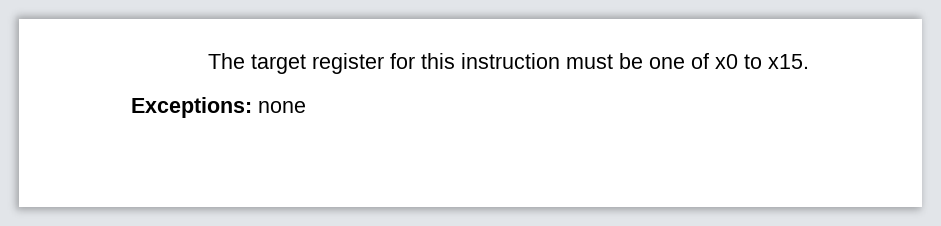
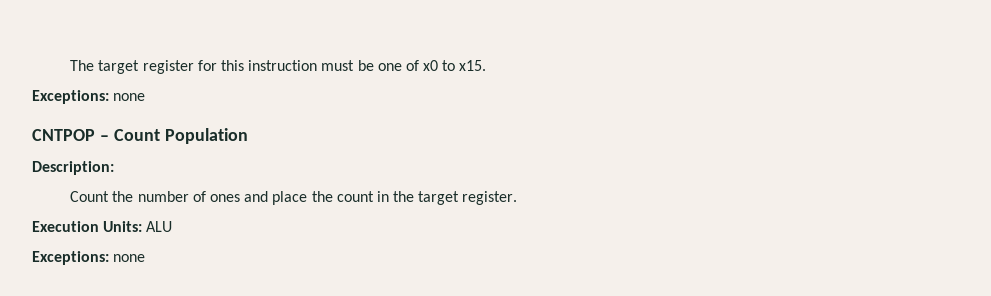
(306, 107) none -> [32,128,248,144] [32,161,114,175] [70,191,518,205] [32,221,173,232] [32,251,146,265] // CNTPOP – Count Population // Description: // Count the number of ones and place the count in the target register. // Execution Units: ALU // Exceptions: none

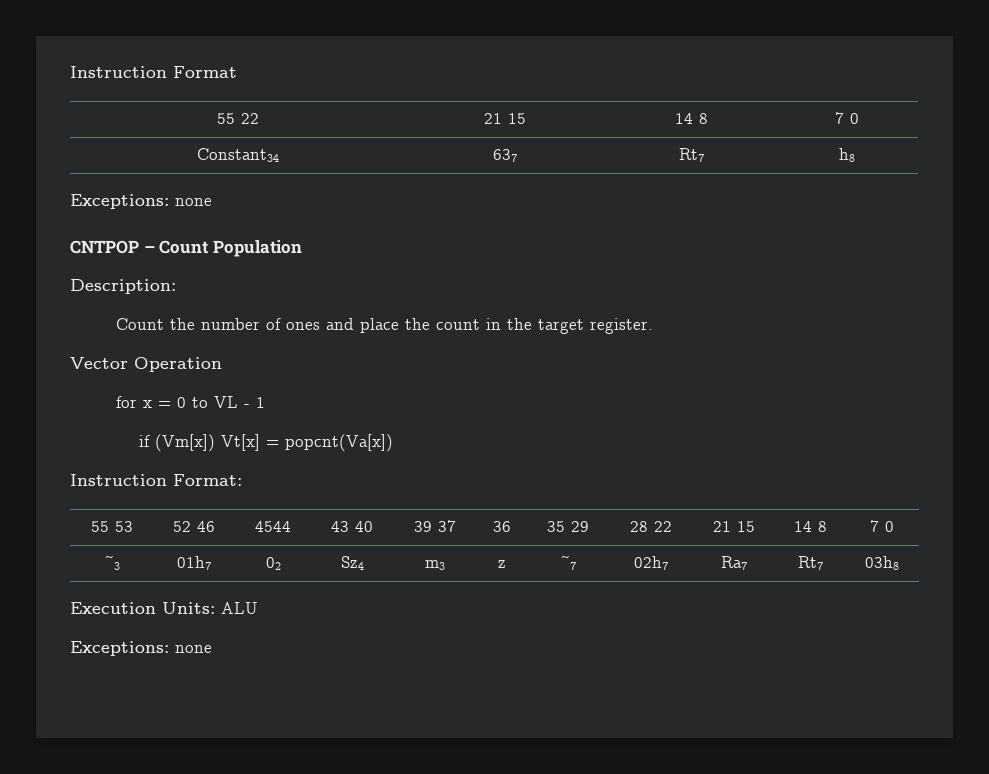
[70,60,487,74] The target register for this instruction must be one of x0 to x15. -> [70,66,237,78] [216,113,259,124] [483,113,526,124] [674,113,708,124] [835,112,859,124] [196,148,279,162] [492,149,517,162] [678,148,704,162] [839,148,855,162] Instruction Format // 55 22 | 21 15 | 14 8 | 7 0 // Constant34 | 637 | Rt7 | h8
(518, 198) none -> [70,357,222,372] [115,396,265,408] [138,434,393,452] [70,474,242,486] [90,521,133,532] [173,521,215,532] [255,521,291,532] [331,521,373,532] [413,520,456,532] [492,521,511,532] [547,521,589,532] [630,521,672,532] [713,521,755,532] [794,521,827,532] [870,520,894,532] [103,555,120,570] [177,556,211,570] [265,557,281,570] [340,556,364,570] [424,560,445,570] [497,560,506,568] [560,555,576,570] [634,556,668,570] [721,556,747,570] [798,556,823,570] [865,556,899,570] // Vector Operation // for x = 0 to VL - 1 // if (Vm[x]) Vt[x] = popcnt(Va[x]) // Instruction Format: // 55 53 | 52 46 | 4544 | 43 40 | 39 37 | 36 | 35 29 | 28 22 | 21 15 | 14 8 | 7 0 // ~3 | 01h7 | 02 | Sz4 | m3 | z | ~7 | 02h7 | Ra7 | Rt7 | 03h8

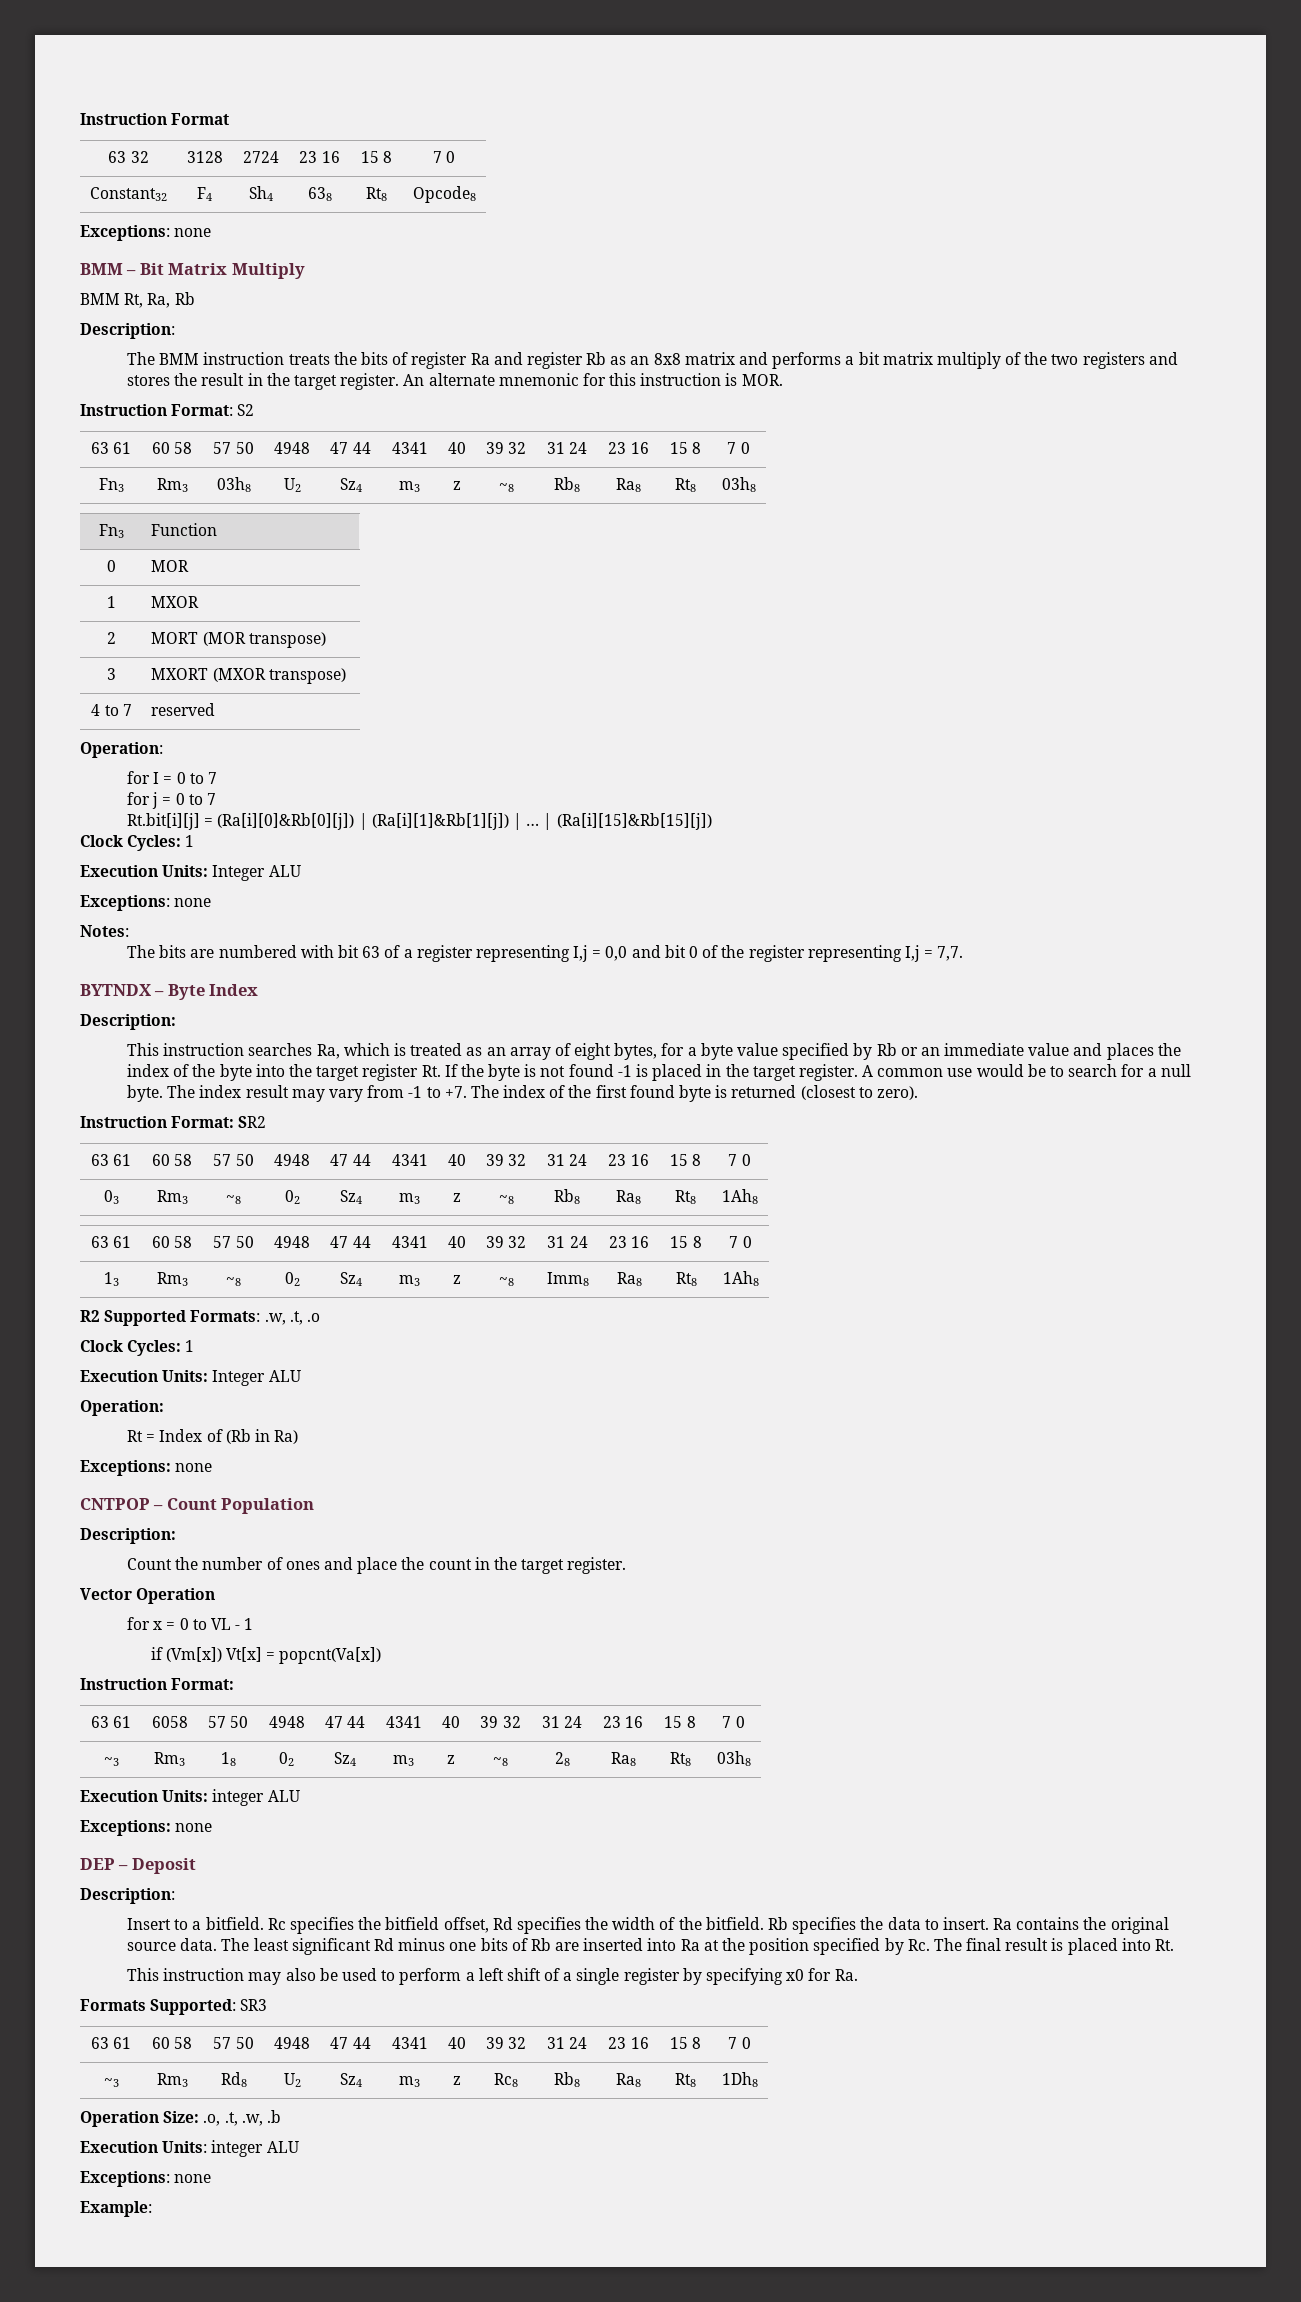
[216,113,259,124] [483,113,526,124] [674,113,708,124] [835,112,859,124] [196,148,279,162] [492,149,517,162] [678,148,704,162] [839,148,855,162] 55 22 | 21 15 | 14 8 | 7 0 // Constant34 | 637 | Rt7 | h8 -> [108,151,149,163] [186,151,223,163] [242,151,279,163] [299,151,340,163] [360,151,393,163] [432,151,456,163] [90,187,167,201] [197,187,212,201] [248,186,273,201] [307,187,332,201] [366,187,387,201] [412,186,476,203] [80,225,212,241] [80,263,305,279] [80,292,195,308] [80,323,175,339] [127,352,1178,369] [127,373,783,390] [80,404,255,416] [90,442,132,454] [151,442,193,454] [213,442,254,454] [274,442,310,454] [330,442,371,454] [391,442,428,454] [447,442,466,454] [485,442,527,454] [546,442,588,454] [608,442,649,454] [669,442,702,454] [727,442,750,454] [98,478,124,492] [156,478,188,492] [216,477,251,492] [283,478,301,492] [339,478,362,492] [399,481,420,492] [452,481,461,490] [498,483,514,492] [554,477,580,492] [616,478,641,492] [675,478,696,492] [721,477,756,492] [99,524,124,538] [151,523,218,536] [107,560,116,572] [151,560,190,572] [107,596,116,608] [151,596,200,608] [107,632,116,644] [151,632,326,648] [107,668,116,680] [151,668,346,684] [91,704,132,716] [151,703,216,716] [80,742,163,758] [127,771,217,784] [127,792,216,809] [127,813,712,830] [80,835,195,851] [80,865,301,881] [80,895,212,911] [80,925,129,937] [127,945,964,962] [80,984,259,1000] [80,1014,176,1030] [127,1043,1181,1060] [127,1064,1191,1081] [127,1085,918,1102] [80,1116,267,1128] [90,1154,132,1166] [151,1154,193,1166] [213,1154,254,1166] [274,1154,310,1166] [330,1154,371,1166] [391,1154,428,1166] [447,1154,466,1166] [485,1154,527,1166] [546,1154,588,1166] [608,1154,649,1166] [669,1154,702,1166] [728,1154,751,1166] [103,1190,119,1204] [156,1190,188,1204] [226,1195,241,1204] [284,1190,300,1204] [339,1190,362,1204] [399,1193,420,1204] [452,1193,461,1202] [498,1195,514,1204] [554,1189,580,1204] [616,1190,641,1204] [675,1190,696,1204] [721,1189,758,1204] [90,1236,132,1248] [151,1236,193,1248] [213,1236,254,1248] [274,1236,310,1248] [330,1236,371,1248] [391,1236,428,1248] [447,1236,466,1248] [485,1236,527,1248] [547,1236,588,1248] [608,1236,650,1248] [670,1236,702,1248] [729,1236,752,1248] [103,1272,119,1286] [156,1272,188,1286] [226,1277,241,1286] [284,1272,300,1286] [339,1272,362,1286] [399,1275,420,1286] [452,1275,461,1284] [498,1277,514,1286] [546,1272,589,1286] [616,1272,642,1286] [675,1272,697,1286] [722,1271,759,1286] [80,1310,320,1326] [80,1340,195,1356] [80,1370,301,1386] [80,1400,164,1416] [127,1429,299,1444] 63 32 | 3128 | 2724 | 23 16 | 15 8 | 7 0 // Constant32 | F4 | Sh4 | 638 | Rt8 | Opcode8 // Exceptions: none // BMM – Bit Matrix Multiply // BMM Rt, Ra, Rb // Description: // The BMM instruction treats the bits of register Ra and register Rb as an 8x8 matrix and performs a bit matrix multiply of the two registers and stores the result in the target register. An alternate mnemonic for this instruction is MOR. // Instruction Format: S2 // 63 61 | 60 58 | 57 50 | 4948 | 47 44 | 4341 | 40 | 39 32 | 31 24 | 23 16 | 15 8 | 7 0 // Fn3 | Rm3 | 03h8 | U2 | Sz4 | m3 | z | ~8 | Rb8 | Ra8 | Rt8 | 03h8 // Fn3 | Function // 0 | MOR // 1 | MXOR // 2 | MORT (MOR transpose) // 3 | MXORT (MXOR transpose) // 4 to 7 | reserved // Operation: // for I = 0 to 7 // for j = 0 to 7 // Rt.bit[i][j] = (Ra[i][0]&Rb[0][j]) | (Ra[i][1]&Rb[1][j]) | … | (Ra[i][15]&Rb[15][j]) // Clock Cycles: 1 // Execution Units: Integer ALU // Exceptions: none // Notes: // The bits are numbered with bit 63 of a register representing I,j = 0,0 and bit 0 of the register representing I,j = 7,7. // BYTNDX – Byte Index // Description: // This instruction searches Ra, which is treated as an array of eight bytes, for a byte value specified by Rb or an immediate value and places the index of the byte into the target register Rt. If the byte is not found -1 is placed in the target register. A common use would be to search for a null byte. The index result may vary from -1 to +7. The index of the first found byte is returned (closest to zero). // Instruction Format: SR2 // 63 61 | 60 58 | 57 50 | 4948 | 47 44 | 4341 | 40 | 39 32 | 31 24 | 23 16 | 15 8 | 7 0 // 03 | Rm3 | ~8 | 02 | Sz4 | m3 | z | ~8 | Rb8 | Ra8 | Rt8 | 1Ah8 // 63 61 | 60 58 | 57 50 | 4948 | 47 44 | 4341 | 40 | 39 32 | 31 24 | 23 16 | 15 8 | 7 0 // 13 | Rm3 | ~8 | 02 | Sz4 | m3 | z | ~8 | Imm8 | Ra8 | Rt8 | 1Ah8 // R2 Supported Formats: .w, .t, .o // Clock Cycles: 1 // Execution Units: Integer ALU // Operation: // Rt = Index of (Rb in Ra)
[90,521,133,532] [173,521,215,532] [255,521,291,532] [331,521,373,532] [413,520,456,532] [492,521,511,532] [547,521,589,532] [630,521,672,532] [713,521,755,532] [794,521,827,532] [870,520,894,532] [103,555,120,570] [177,556,211,570] [265,557,281,570] [340,556,364,570] [424,560,445,570] [497,560,506,568] [560,555,576,570] [634,556,668,570] [721,556,747,570] [798,556,823,570] 55 53 | 52 46 | 4544 | 43 40 | 39 37 | 36 | 35 29 | 28 22 | 21 15 | 14 8 | 7 0 // ~3 | 01h7 | 02 | Sz4 | m3 | z | ~7 | 02h7 | Ra7 | Rt7 -> [90,1716,132,1728] [151,1716,188,1728] [207,1716,249,1728] [268,1716,305,1728] [324,1716,366,1728] [385,1716,422,1728] [441,1716,460,1728] [480,1716,521,1728] [541,1716,583,1728] [602,1716,644,1728] [664,1716,696,1728] [722,1716,745,1728] [103,1757,119,1766] [154,1752,185,1766] [220,1752,236,1766] [279,1752,294,1766] [334,1752,356,1766] [393,1755,414,1766] [446,1755,455,1764] [493,1757,508,1766] [554,1752,570,1766] [610,1752,636,1766] [669,1752,691,1766] 63 61 | 6058 | 57 50 | 4948 | 47 44 | 4341 | 40 | 39 32 | 31 24 | 23 16 | 15 8 | 7 0 // ~3 | Rm3 | 18 | 02 | Sz4 | m3 | z | ~8 | 28 | Ra8 | Rt8
[221,602,258,614] [70,641,212,656] ALU // Exceptions: none -> [212,1789,300,1806] [80,1820,213,1836] [80,1858,196,1874] [80,1888,175,1904] [127,1917,1169,1934] [127,1938,1175,1955] [127,1968,858,1985] [80,1999,268,2015] [90,2037,132,2049] [151,2037,193,2049] [213,2037,254,2049] [274,2037,310,2049] [330,2037,371,2049] [391,2037,428,2049] [447,2037,466,2049] [485,2037,527,2049] [546,2037,588,2049] [608,2037,649,2049] [669,2037,702,2049] [728,2037,751,2049] [103,2078,119,2087] [156,2073,188,2087] [220,2072,247,2087] [283,2073,301,2087] [339,2073,362,2087] [399,2076,420,2087] [452,2076,461,2085] [494,2073,518,2087] [554,2072,580,2087] [616,2073,641,2087] [675,2073,696,2087] [721,2072,758,2087] [80,2110,281,2127] [80,2140,299,2157] [80,2171,212,2187] [80,2201,152,2217] integer ALU // Exceptions: none // DEP – Deposit // Description: // Insert to a bitfield. Rc specifies the bitfield offset, Rd specifies the width of the bitfield. Rb specifies the data to insert. Ra contains the original source data. The least significant Rd minus one bits of Rb are inserted into Ra at the position specified by Rc. The final result is placed into Rt. // This instruction may also be used to perform a left shift of a single register by specifying x0 for Ra. // Formats Supported: SR3 // 63 61 | 60 58 | 57 50 | 4948 | 47 44 | 4341 | 40 | 39 32 | 31 24 | 23 16 | 15 8 | 7 0 // ~3 | Rm3 | Rd8 | U2 | Sz4 | m3 | z | Rc8 | Rb8 | Ra8 | Rt8 | 1Dh8 // Operation Size: .o, .t, .w, .b // Execution Units: integer ALU // Exceptions: none // Example:

